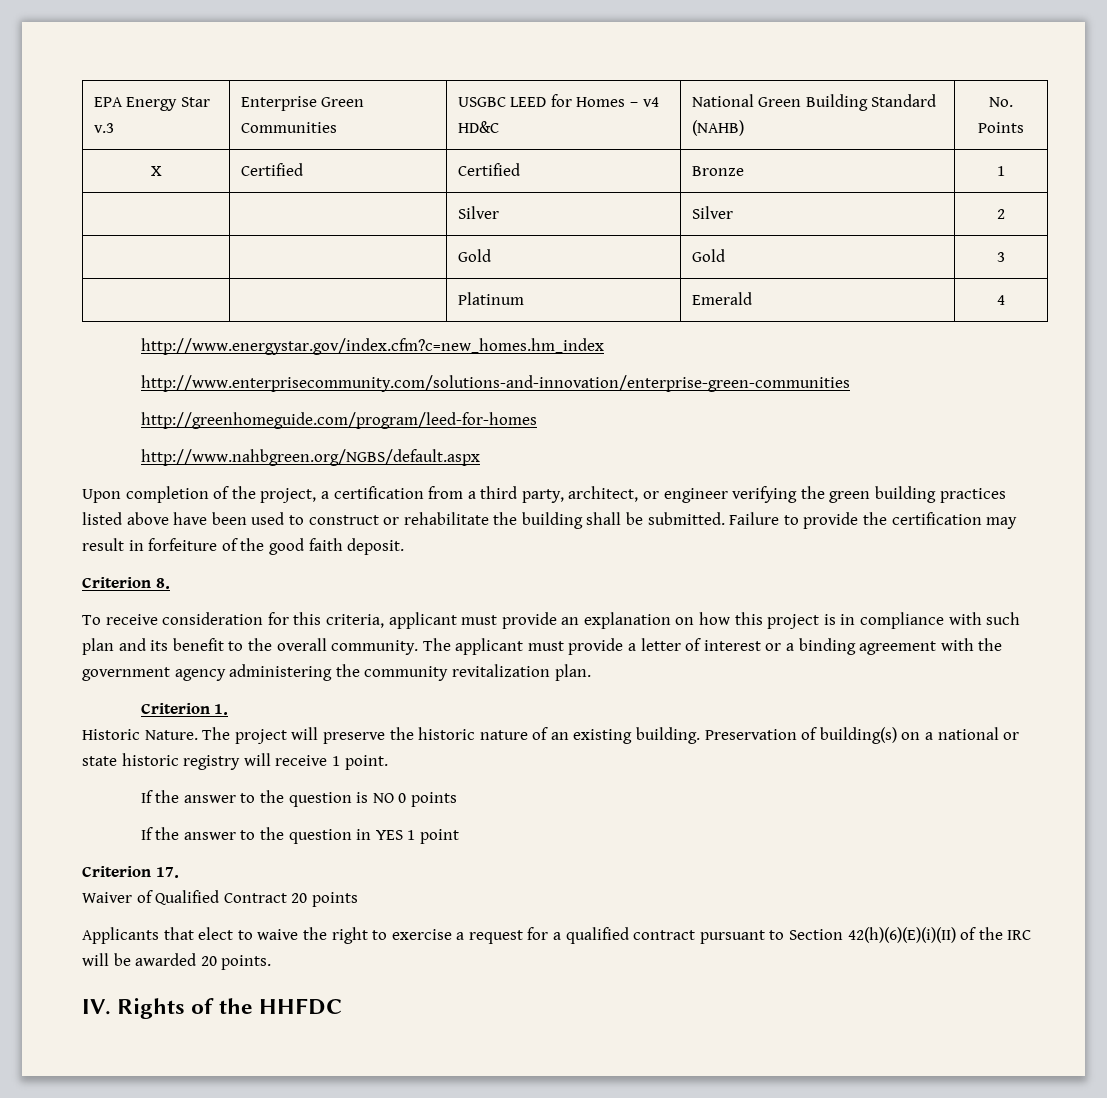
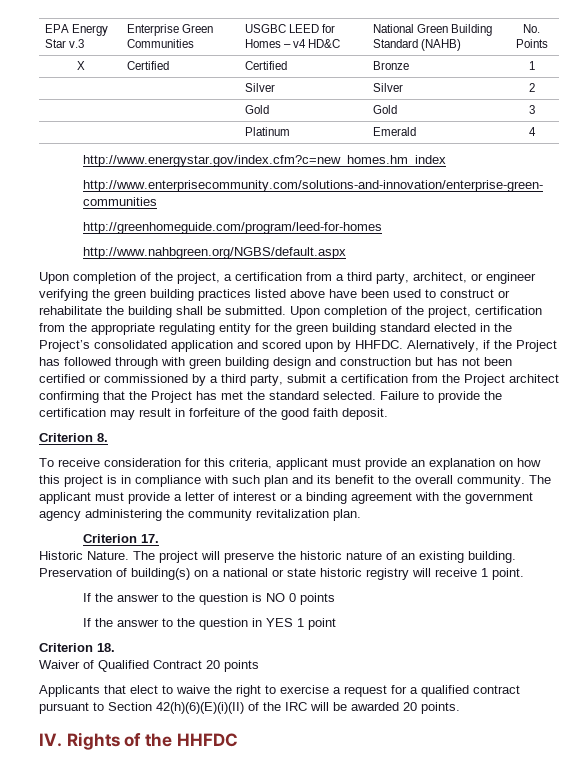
(725, 518) none -> [290,306,542,318] [39,323,512,335] [39,340,557,352] [39,357,512,369] [39,374,559,386] [39,391,376,403] Upon completion of the project, certification from the appropriate regulating entity for the green building standard elected in the Project’s consolidated application and scored upon by HHFDC. Alernatively, if the Project has followed through with green building design and construction but has not been certified or commissioned by a third party, submit a certification from the Project architect confirming that the Project has met the standard selected.
[214,704,229,715] 1. -> [140,534,159,543] 17.
[155,867,179,878] 17. -> [97,643,115,652] 18.

